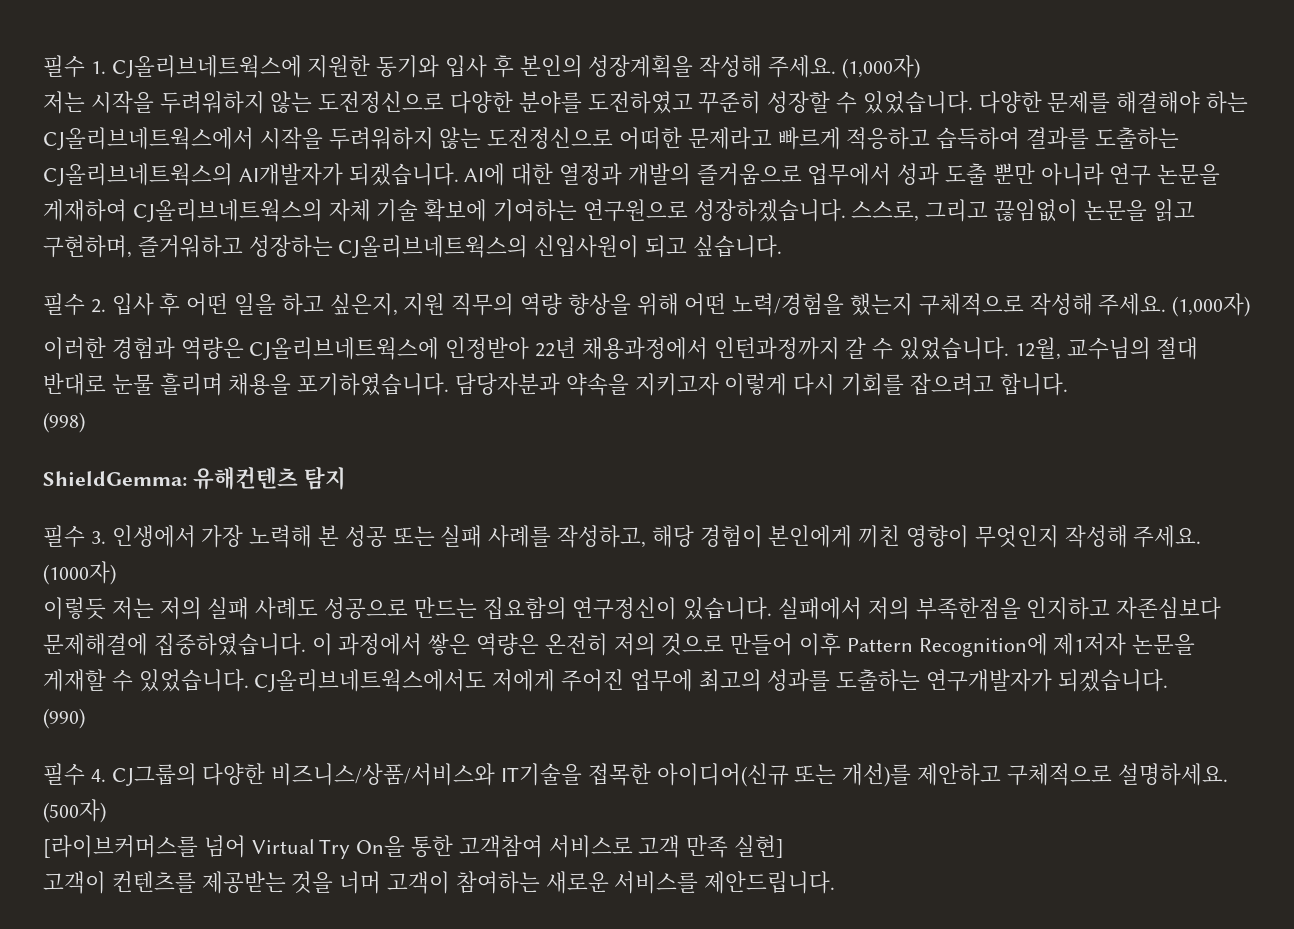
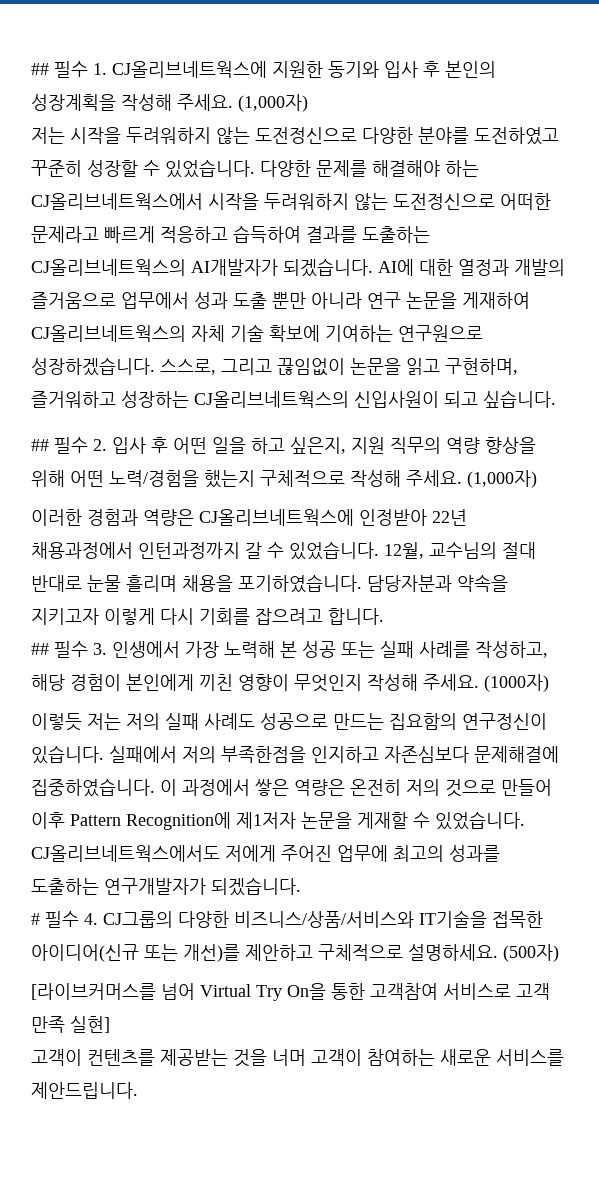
(43, 66) none -> [31,63,49,75] ##
(782, 246) none -> [31,439,49,451] ##
[43,412,85,433] [43,466,346,490] (998) // ShieldGemma: 유해컨텐츠 탐지 // -> [31,643,49,655] ##
[43,708,85,729] (990) // -> [31,913,40,925] #

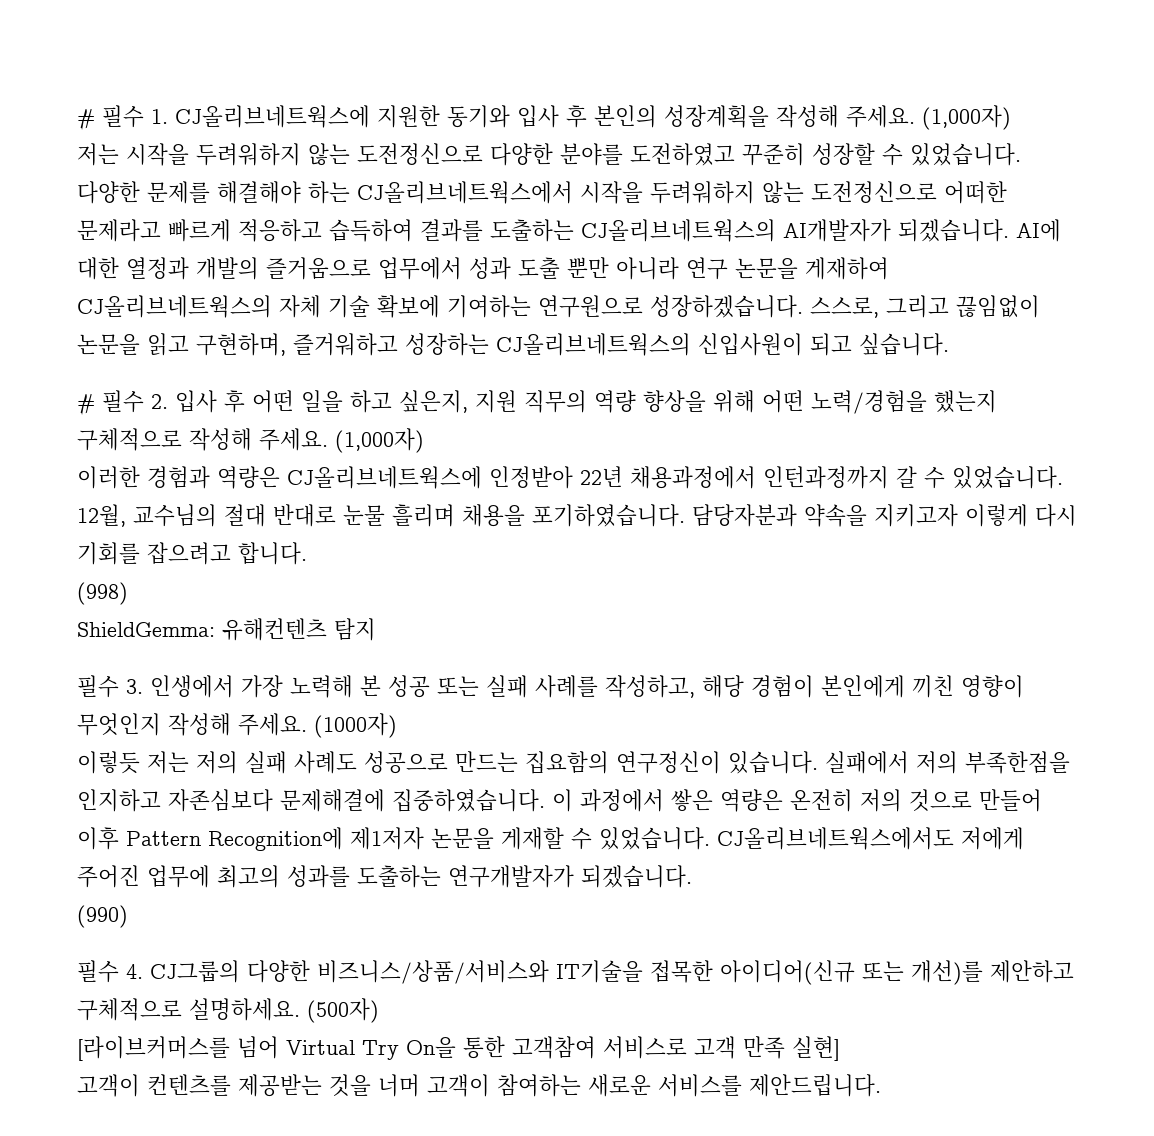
[31,63,49,75] ## -> [77,109,95,131] #
[31,439,49,451] ## -> [77,394,95,416] #
[31,643,49,655] ## -> [77,582,128,605] [77,618,376,641] (998) // ShieldGemma: 유해컨텐츠 탐지 //
[31,913,40,925] # -> [77,905,128,928] (990) //

